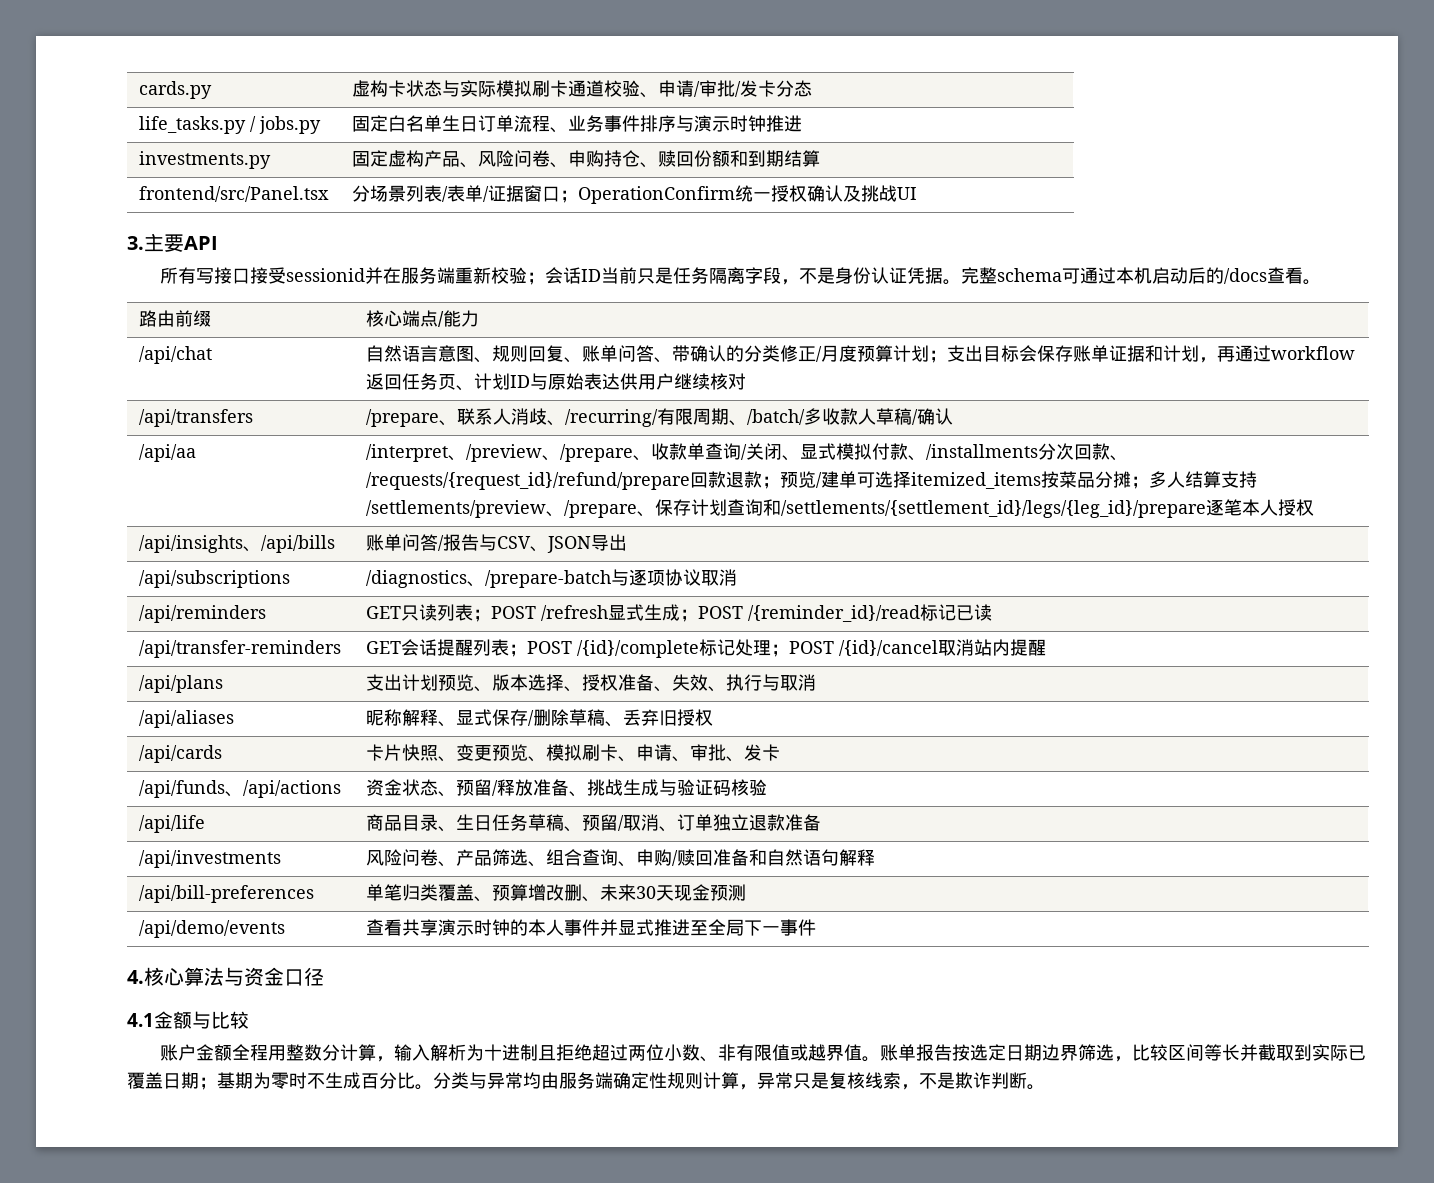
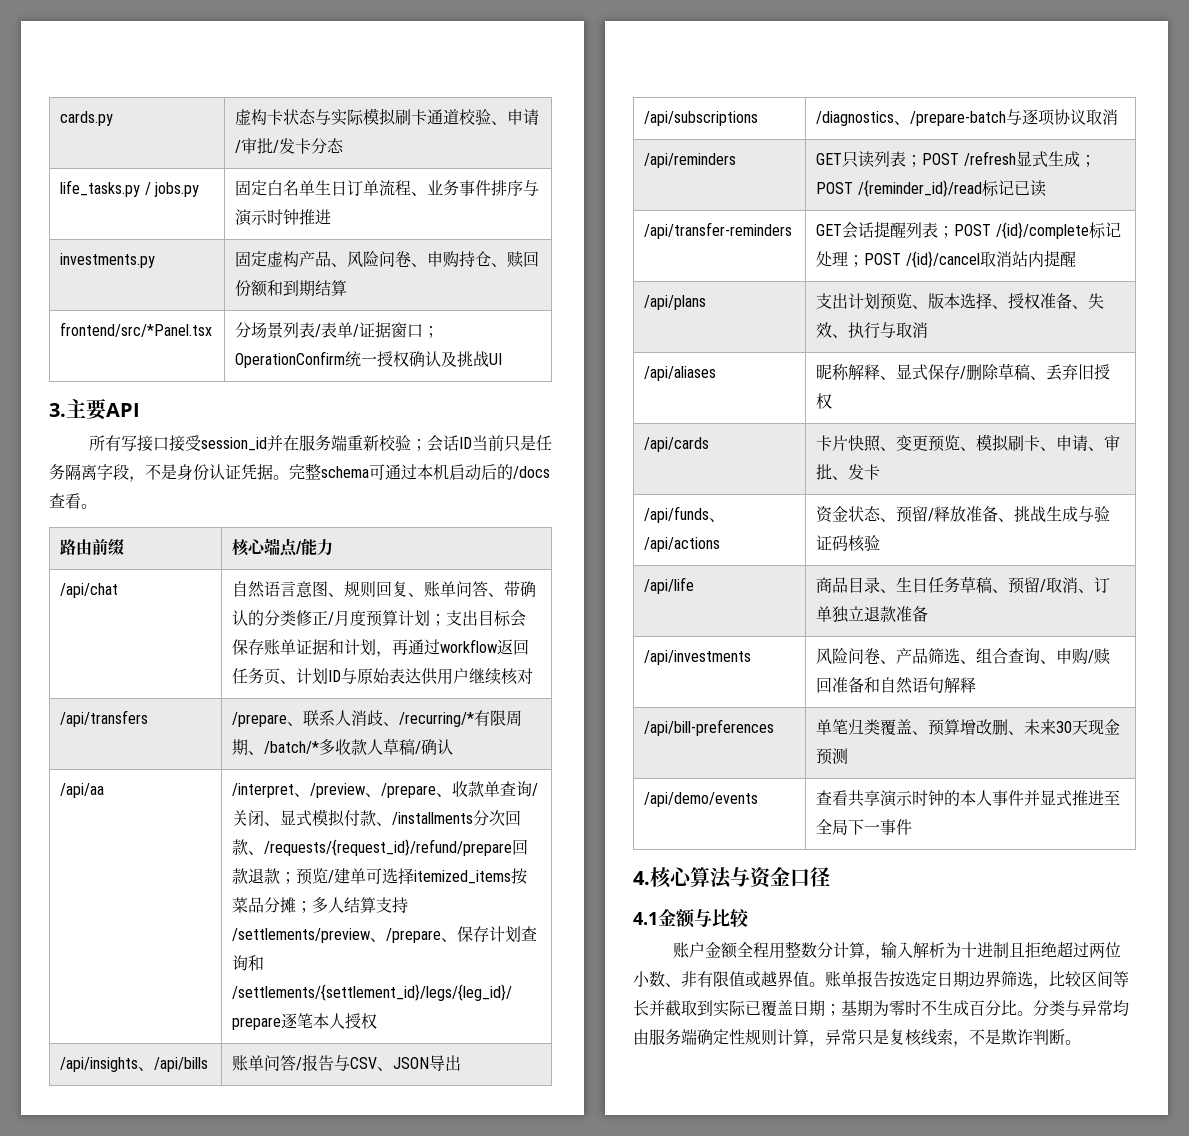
[138,186,329,202] frontend/src/Panel.tsx -> [60,322,213,337] frontend/src/*Panel.tsx
[285,268,365,282] sessionid -> [200,437,267,451] session_id
[564,409,658,427] /recurring/ -> [399,712,475,727] /recurring/*
[746,409,805,425] /batch/ -> [264,741,320,754] /batch/*

